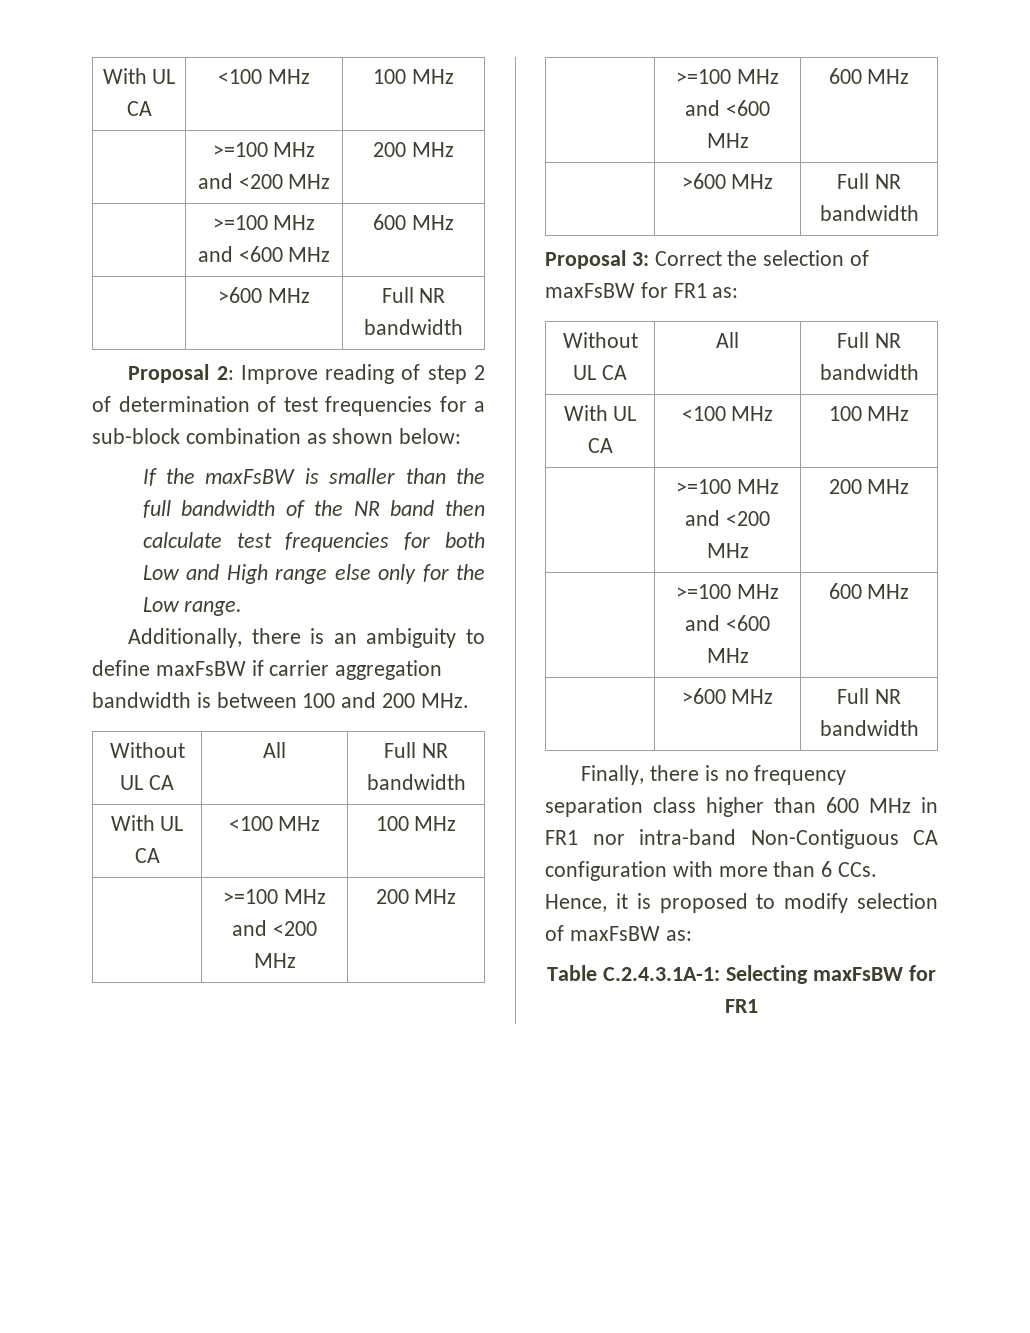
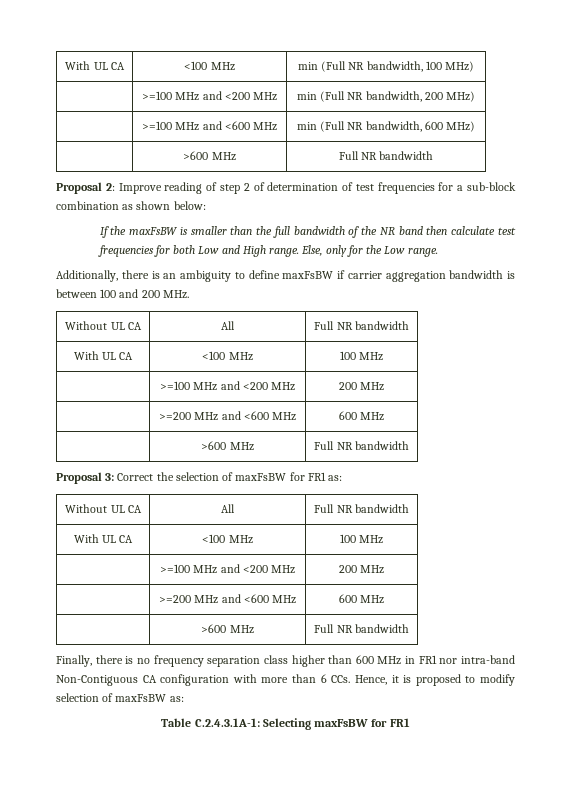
[102,68,176,84] [126,101,152,116] [218,69,310,84] [373,69,454,84] [212,142,316,157] [197,173,331,189] [373,142,454,157] [212,215,316,230] [197,246,331,262] [373,214,454,230] With UL CA | <100 MHz | 100 MHz // | >=100 MHz and <200 MHz | 200 MHz // | >=100 MHz and <600 MHz | 600 MHz -> [65,61,125,70] [184,61,235,71] [297,61,475,72] [142,91,277,101] [296,91,476,102] [142,121,277,131] [296,121,476,132] With UL CA | <100 MHz | min (Full NR bandwidth, 100 MHz) // | >=100 MHz and <200 MHz | min (Full NR bandwidth, 200 MHz) // | >=100 MHz and <600 MHz | min (Full NR bandwidth, 600 MHz)
[275,564,371,584] range else -> [269,245,323,257] range. Else,
[676,69,732,84] >=100 -> [159,412,192,420] >=200
[676,584,732,599] >=100 -> [159,595,192,603] >=200

